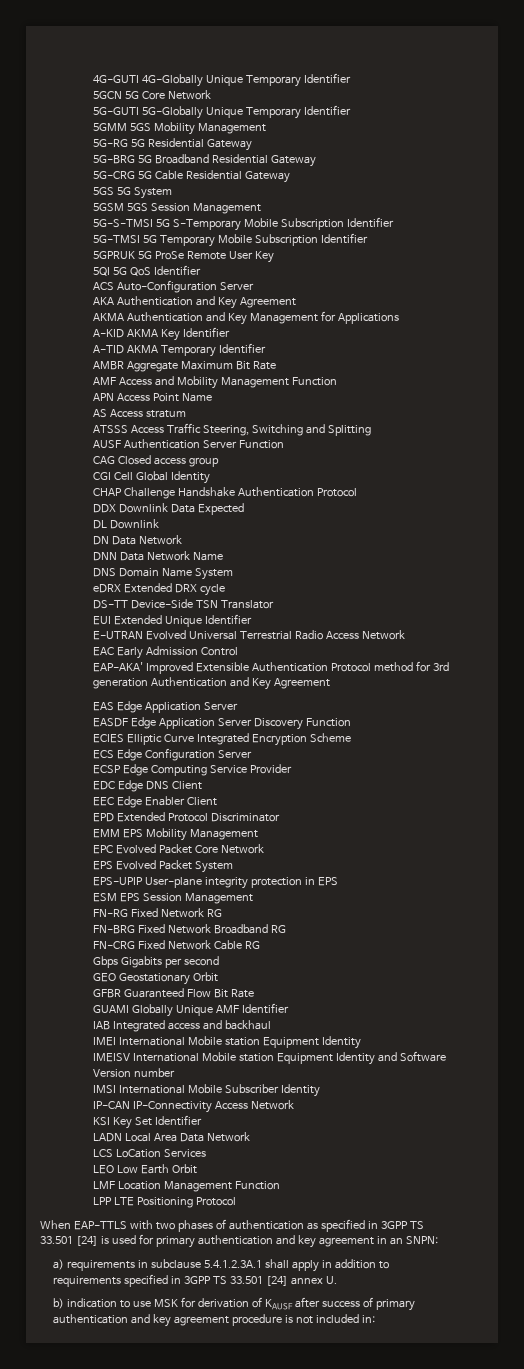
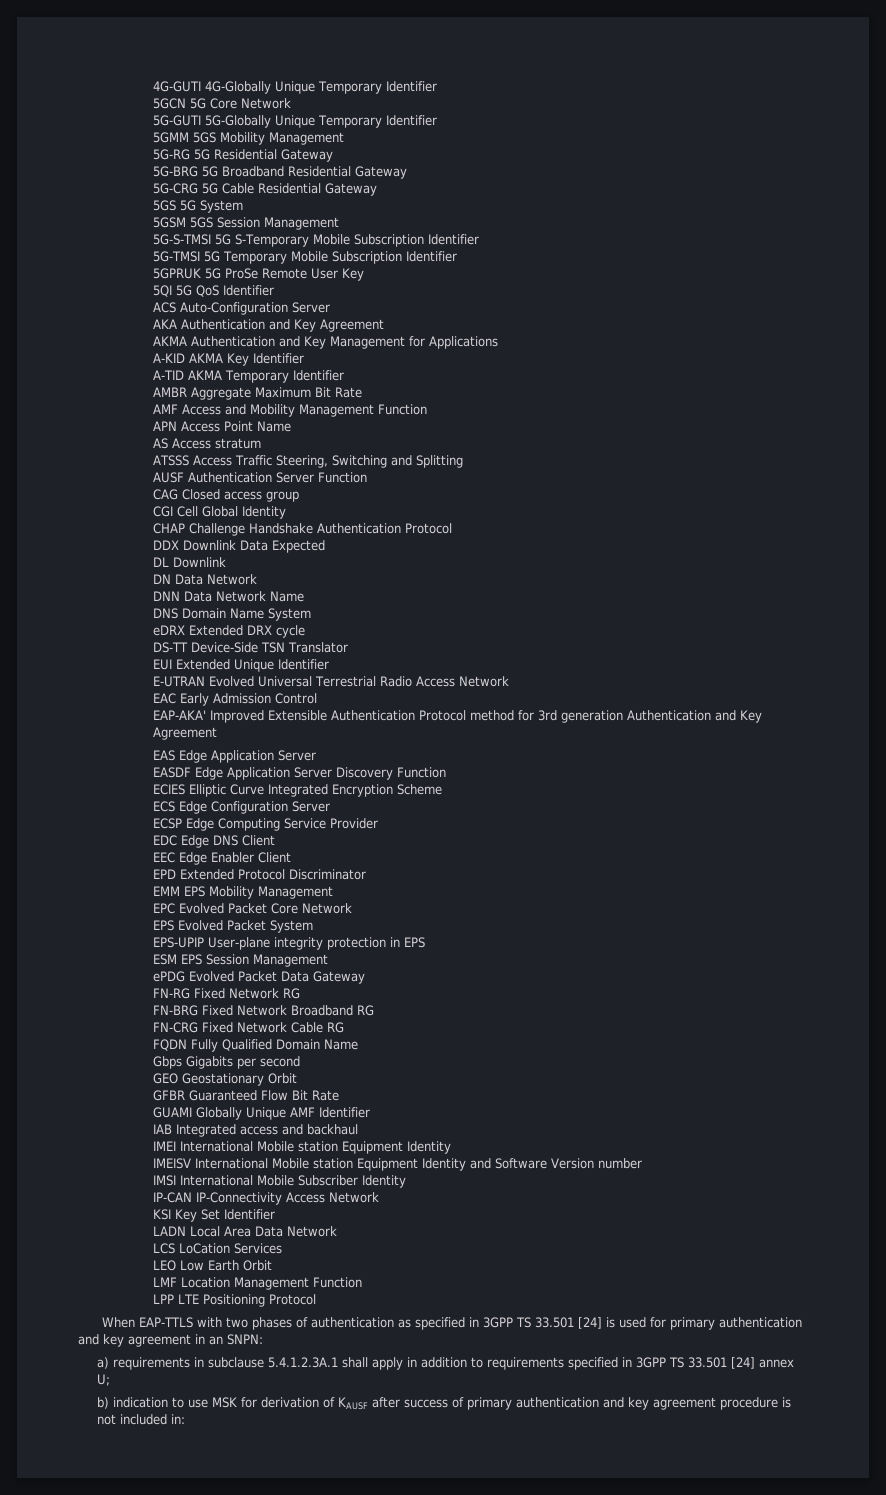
(253, 898) none -> [153,971,366,984] // ePDG Evolved Packet Data Gateway
(260, 945) none -> [153,1039,359,1052] // FQDN Fully Qualified Domain Name
[325,1276,337,1284] U. -> [96,1374,110,1386] U;

